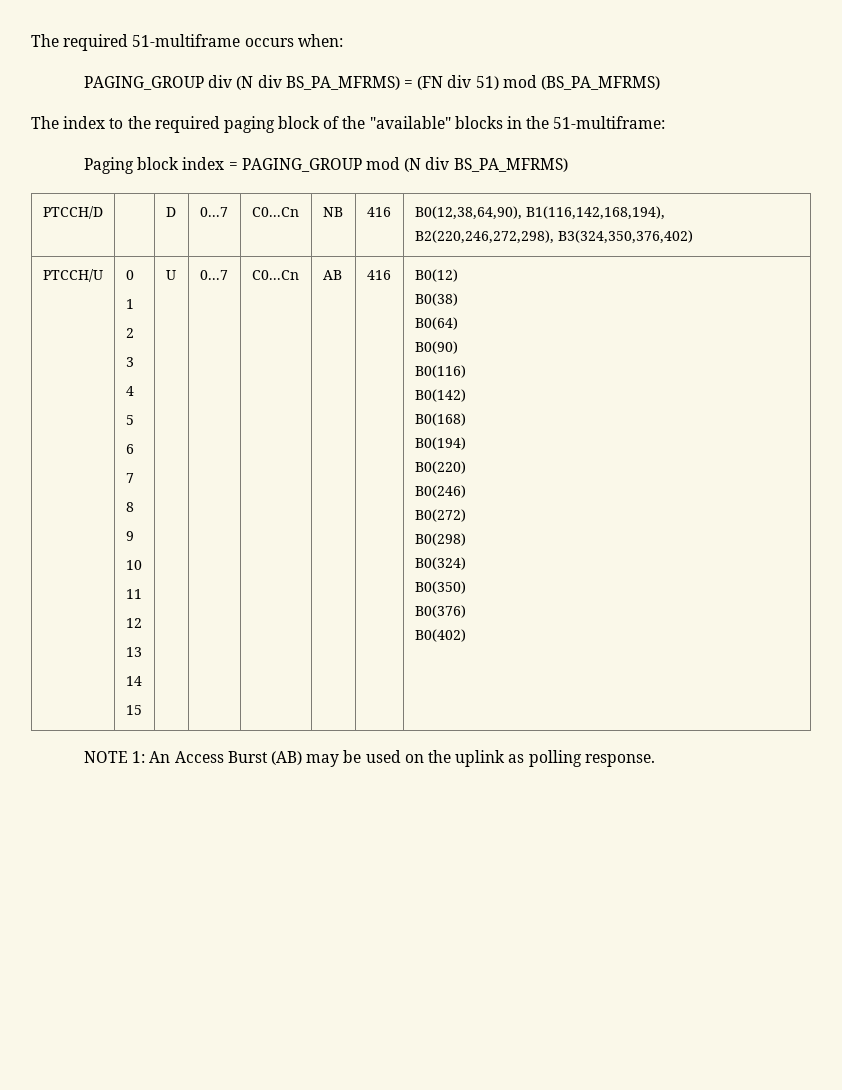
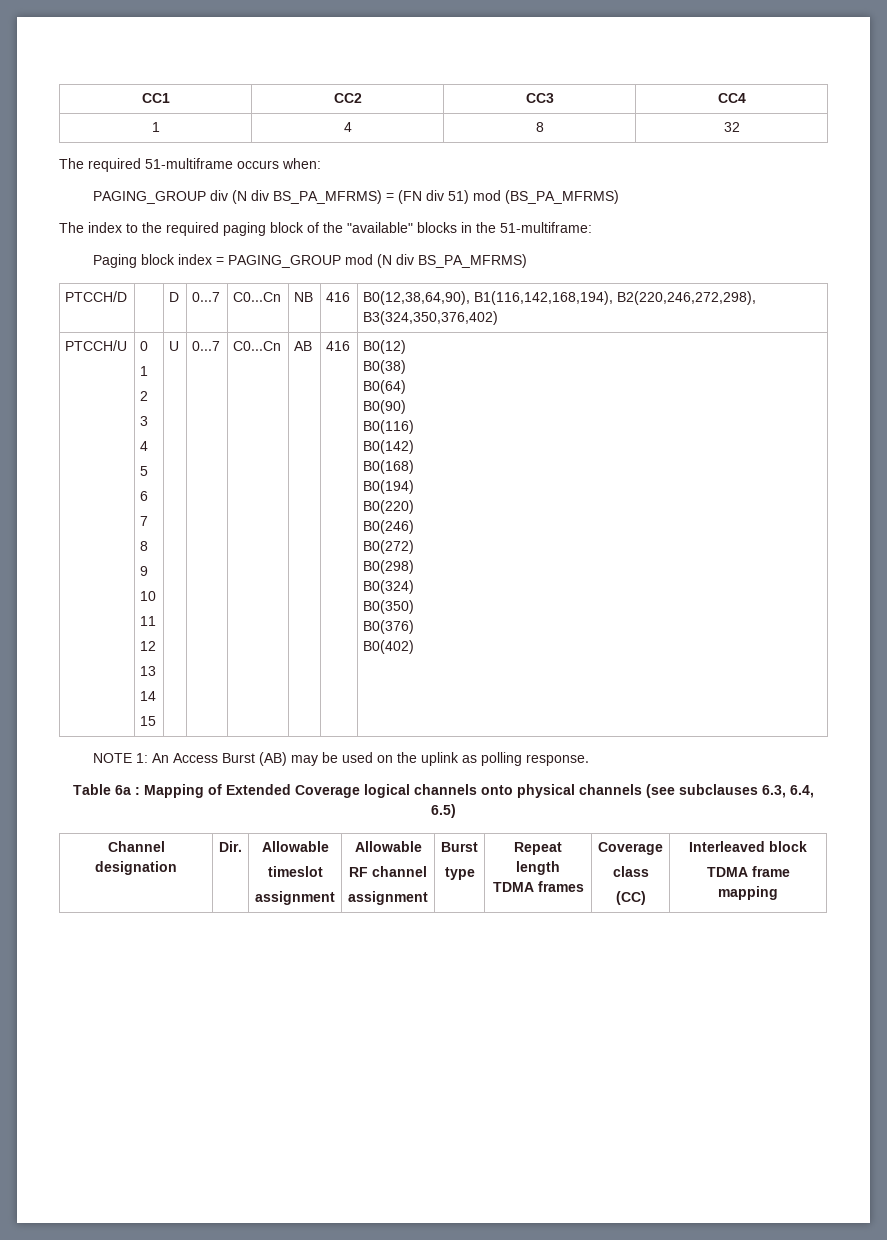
(31, 40) none -> [141,93,170,103] [333,93,362,103] [525,93,554,103] [717,93,746,103] [151,122,160,132] [343,122,352,132] [535,122,544,132] [723,122,740,132] CC1 | CC2 | CC3 | CC4 // 1 | 4 | 8 | 32 //
(655, 760) none -> [73,784,814,798] [431,804,456,818] [107,841,165,852] [95,861,177,875] [219,841,242,852] [261,841,329,852] [267,866,323,877] [255,891,335,905] [354,841,422,852] [349,866,427,877] [348,891,428,905] [441,842,478,852] [444,867,475,880] [514,842,562,855] [516,861,560,875] [492,881,584,892] [598,842,663,855] [612,866,649,877] [615,891,646,905] [689,841,807,852] [706,866,790,877] [718,886,778,900] // Table 6a : Mapping of Extended Coverage logical channels onto physical channels (see subclauses 6.3, 6.4, 6.5) // Channel designation | Dir. | Allowable // timeslot // assignment | Allowable // RF channel // assignment | Burst // type | Repeat length // TDMA frames | Coverage // class // (CC) | Interleaved block // TDMA frame mapping

